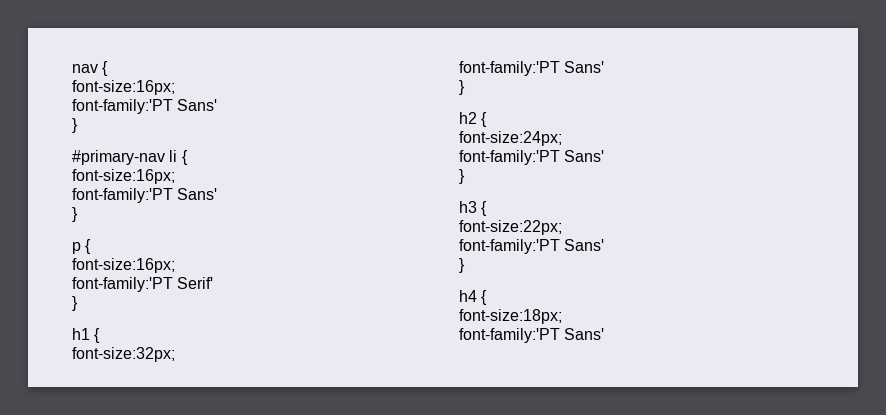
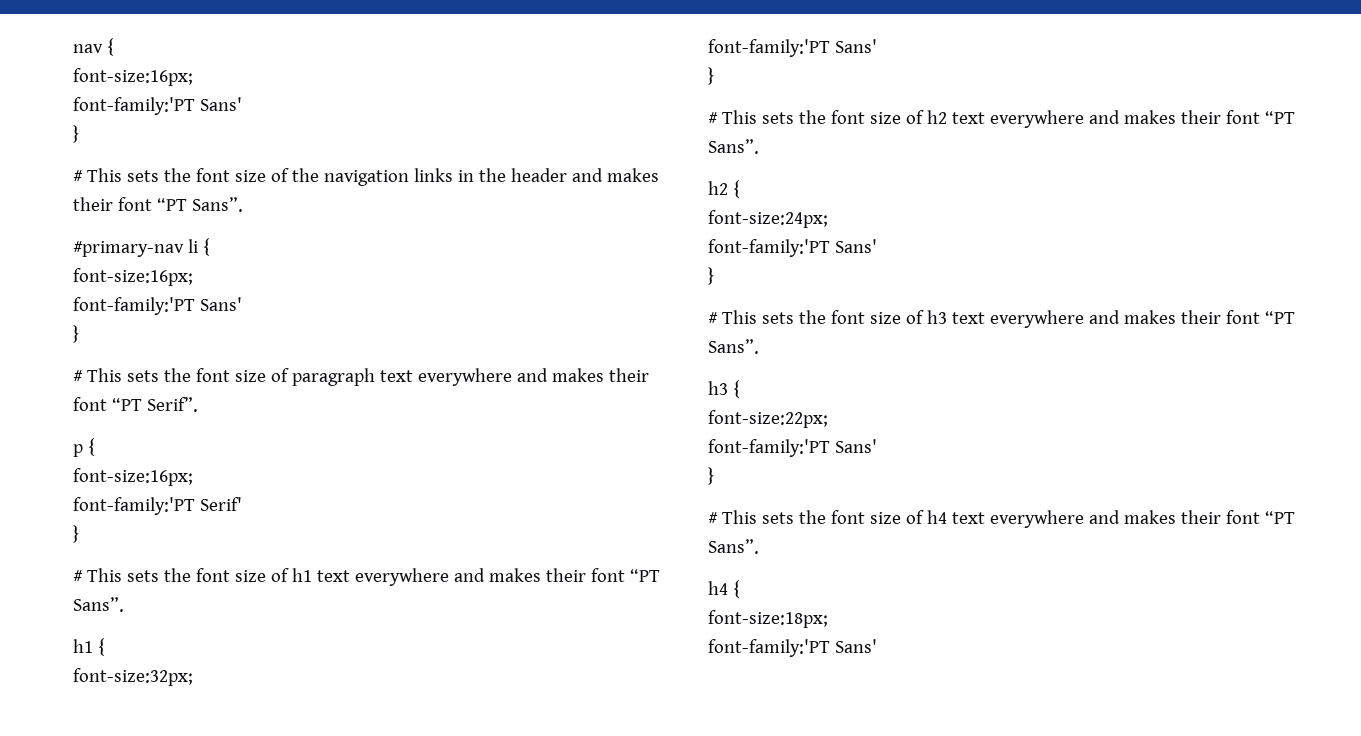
(78, 125) none -> [73,168,659,186] [73,197,243,212] // # This sets the font size of the navigation links in the header and makes their font “PT Sans”.
(78, 214) none -> [73,368,649,386] [73,397,198,412] // # This sets the font size of paragraph text everywhere and makes their font “PT Serif”.
(78, 303) none -> [73,568,660,586] [73,597,124,612] // # This sets the font size of h1 text everywhere and makes their font “PT Sans”.
(465, 87) none -> [708,110,1295,128] [708,139,759,154] // # This sets the font size of h2 text everywhere and makes their font “PT Sans”.
(465, 176) none -> [708,310,1295,328] [708,339,759,354] // # This sets the font size of h3 text everywhere and makes their font “PT Sans”.
(465, 265) none -> [708,510,1295,528] [708,539,759,554] // # This sets the font size of h4 text everywhere and makes their font “PT Sans”.

